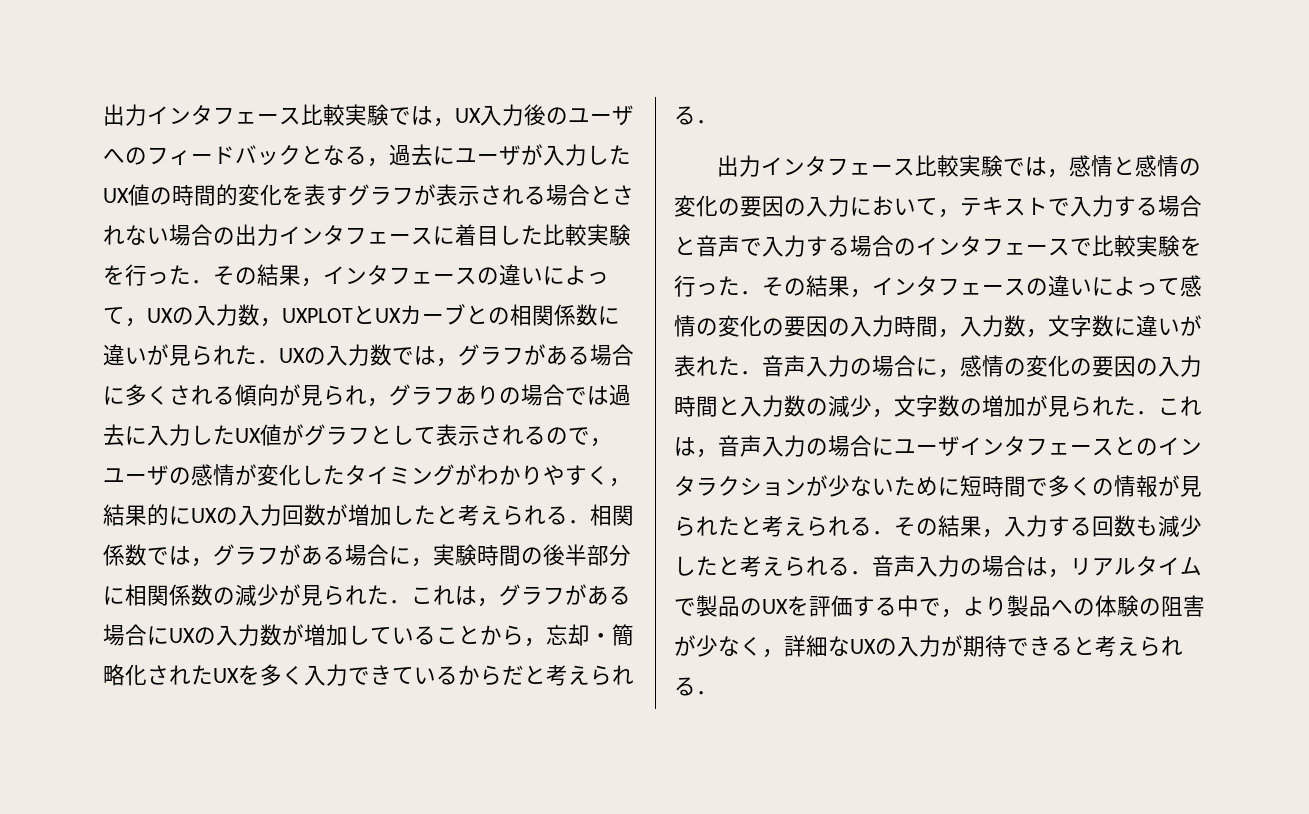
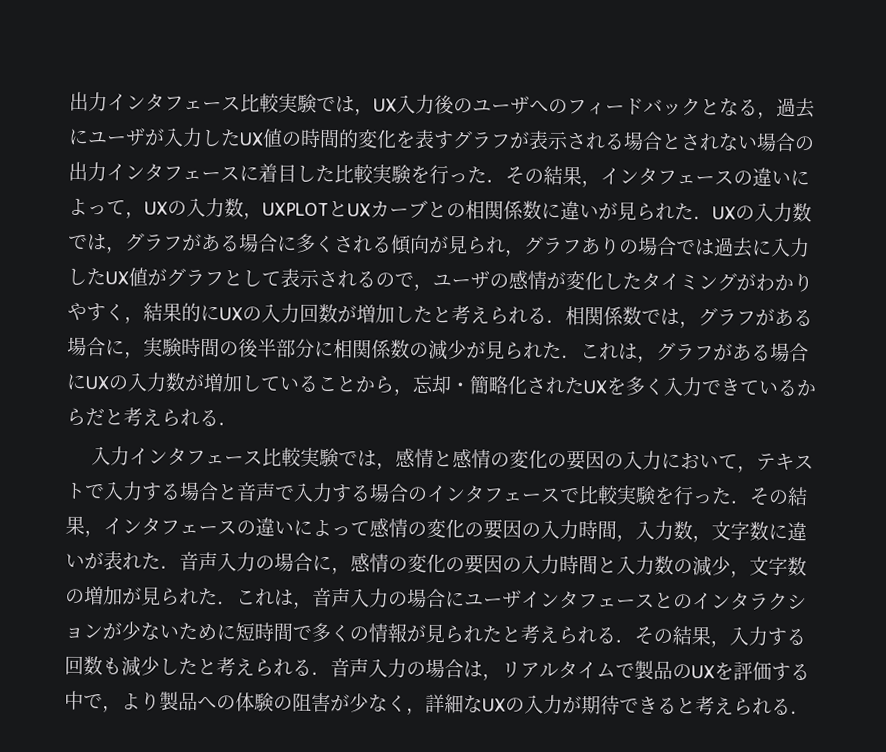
[716,155,739,177] 出 -> [91,446,112,466] 入

